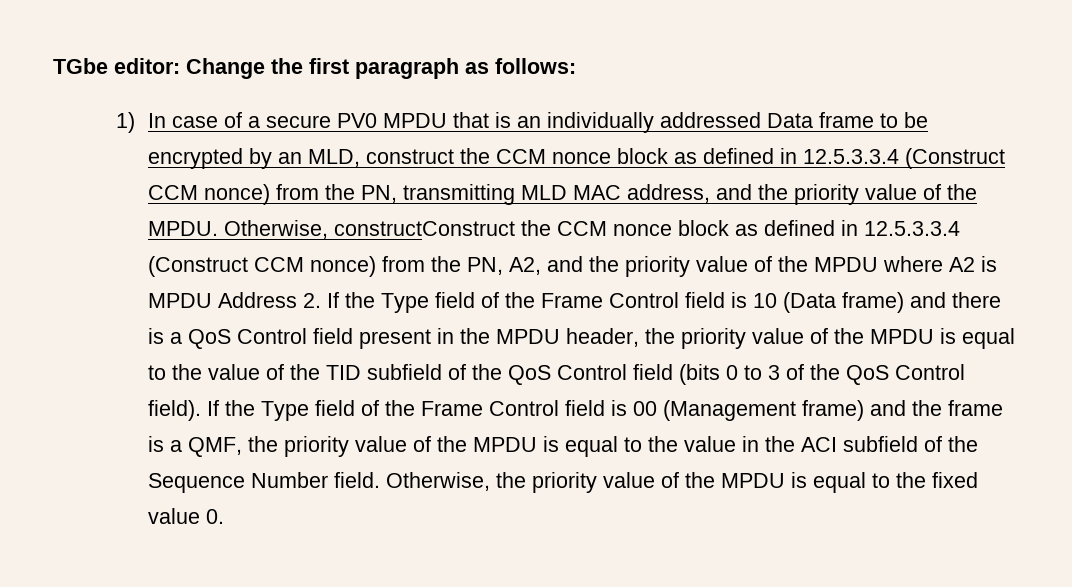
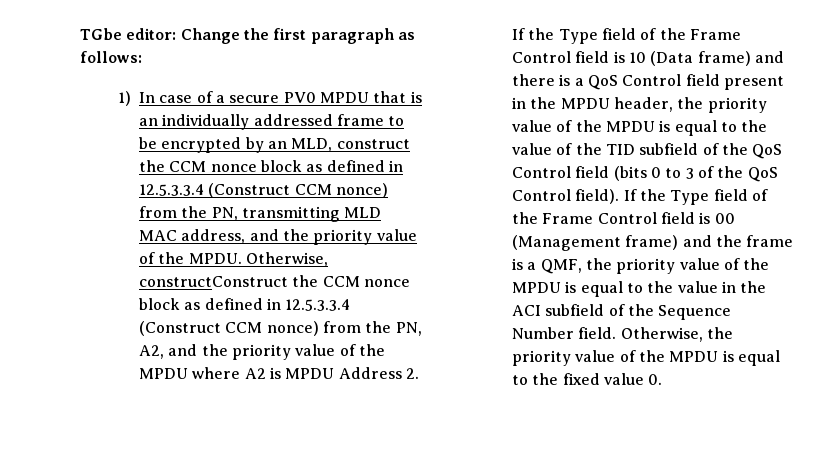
[766,113,813,128] Data -> (333, 120) none

